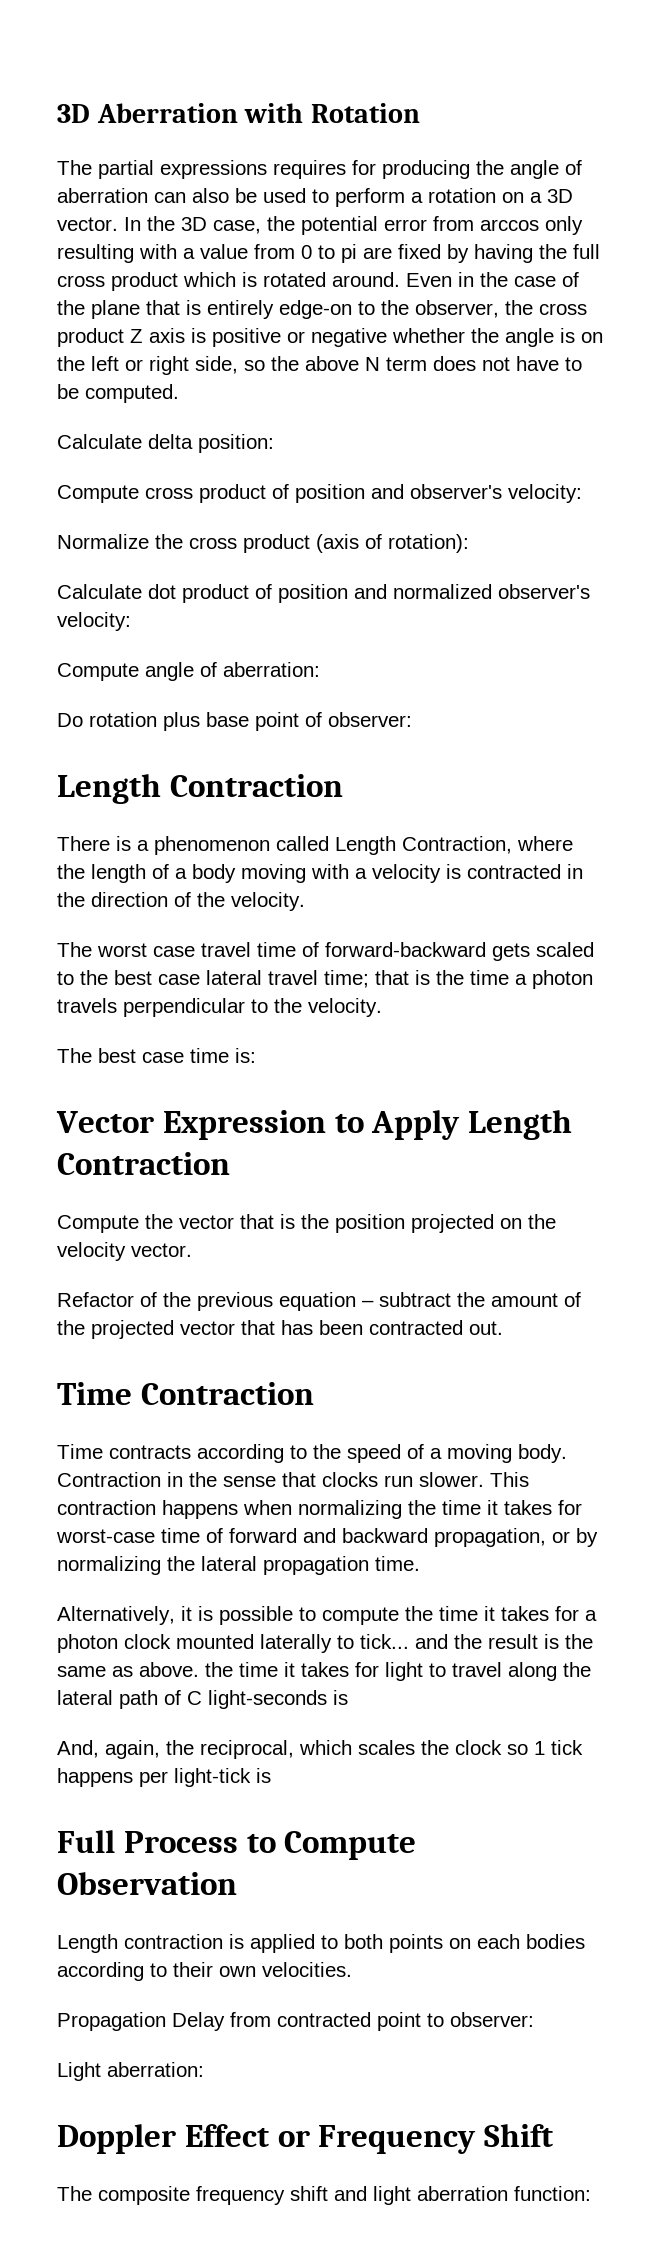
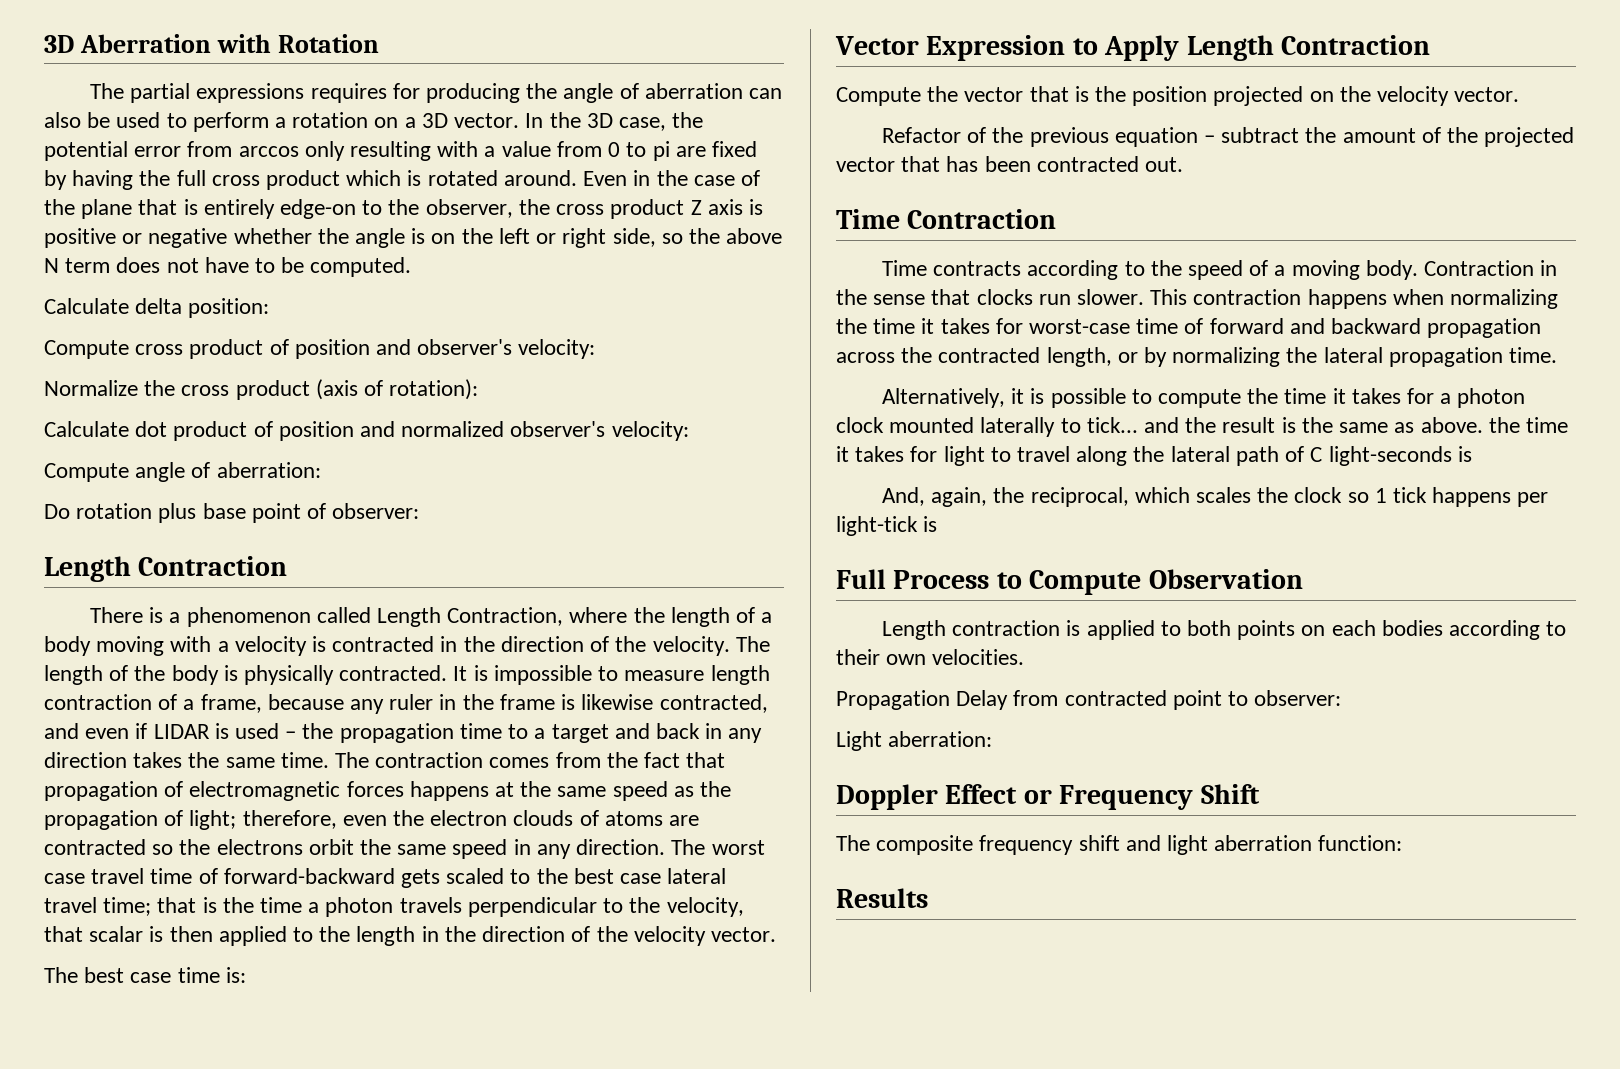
(305, 901) // -> [735,636,770,652] [44,665,770,685] [44,694,768,714] [44,723,763,743] [44,752,726,768] [44,781,732,801] [44,810,700,830] [44,839,666,859] The length of the body is physically contracted. It is impossible to measure length contraction of a frame, because any ruler in the frame is likewise contracted, and even if LIDAR is used – the propagation time to a target and back in any direction takes the same time. The contraction comes from the fact that propagation of electromagnetic forces happens at the same speed as the propagation of light; therefore, even the electron clouds of atoms are contracted so the electrons orbit the same speed in any direction.
[308,998,382,1017] velocity. -> [666,897,744,917] [44,926,776,946] velocity, that scalar is then applied to the length in the direction of the velocity vector.
[434,1528,546,1547] propagation, -> [1427,318,1542,338] [836,347,1112,367] propagation across the contracted length,
(591, 2193) none -> [836,888,928,908] // Results

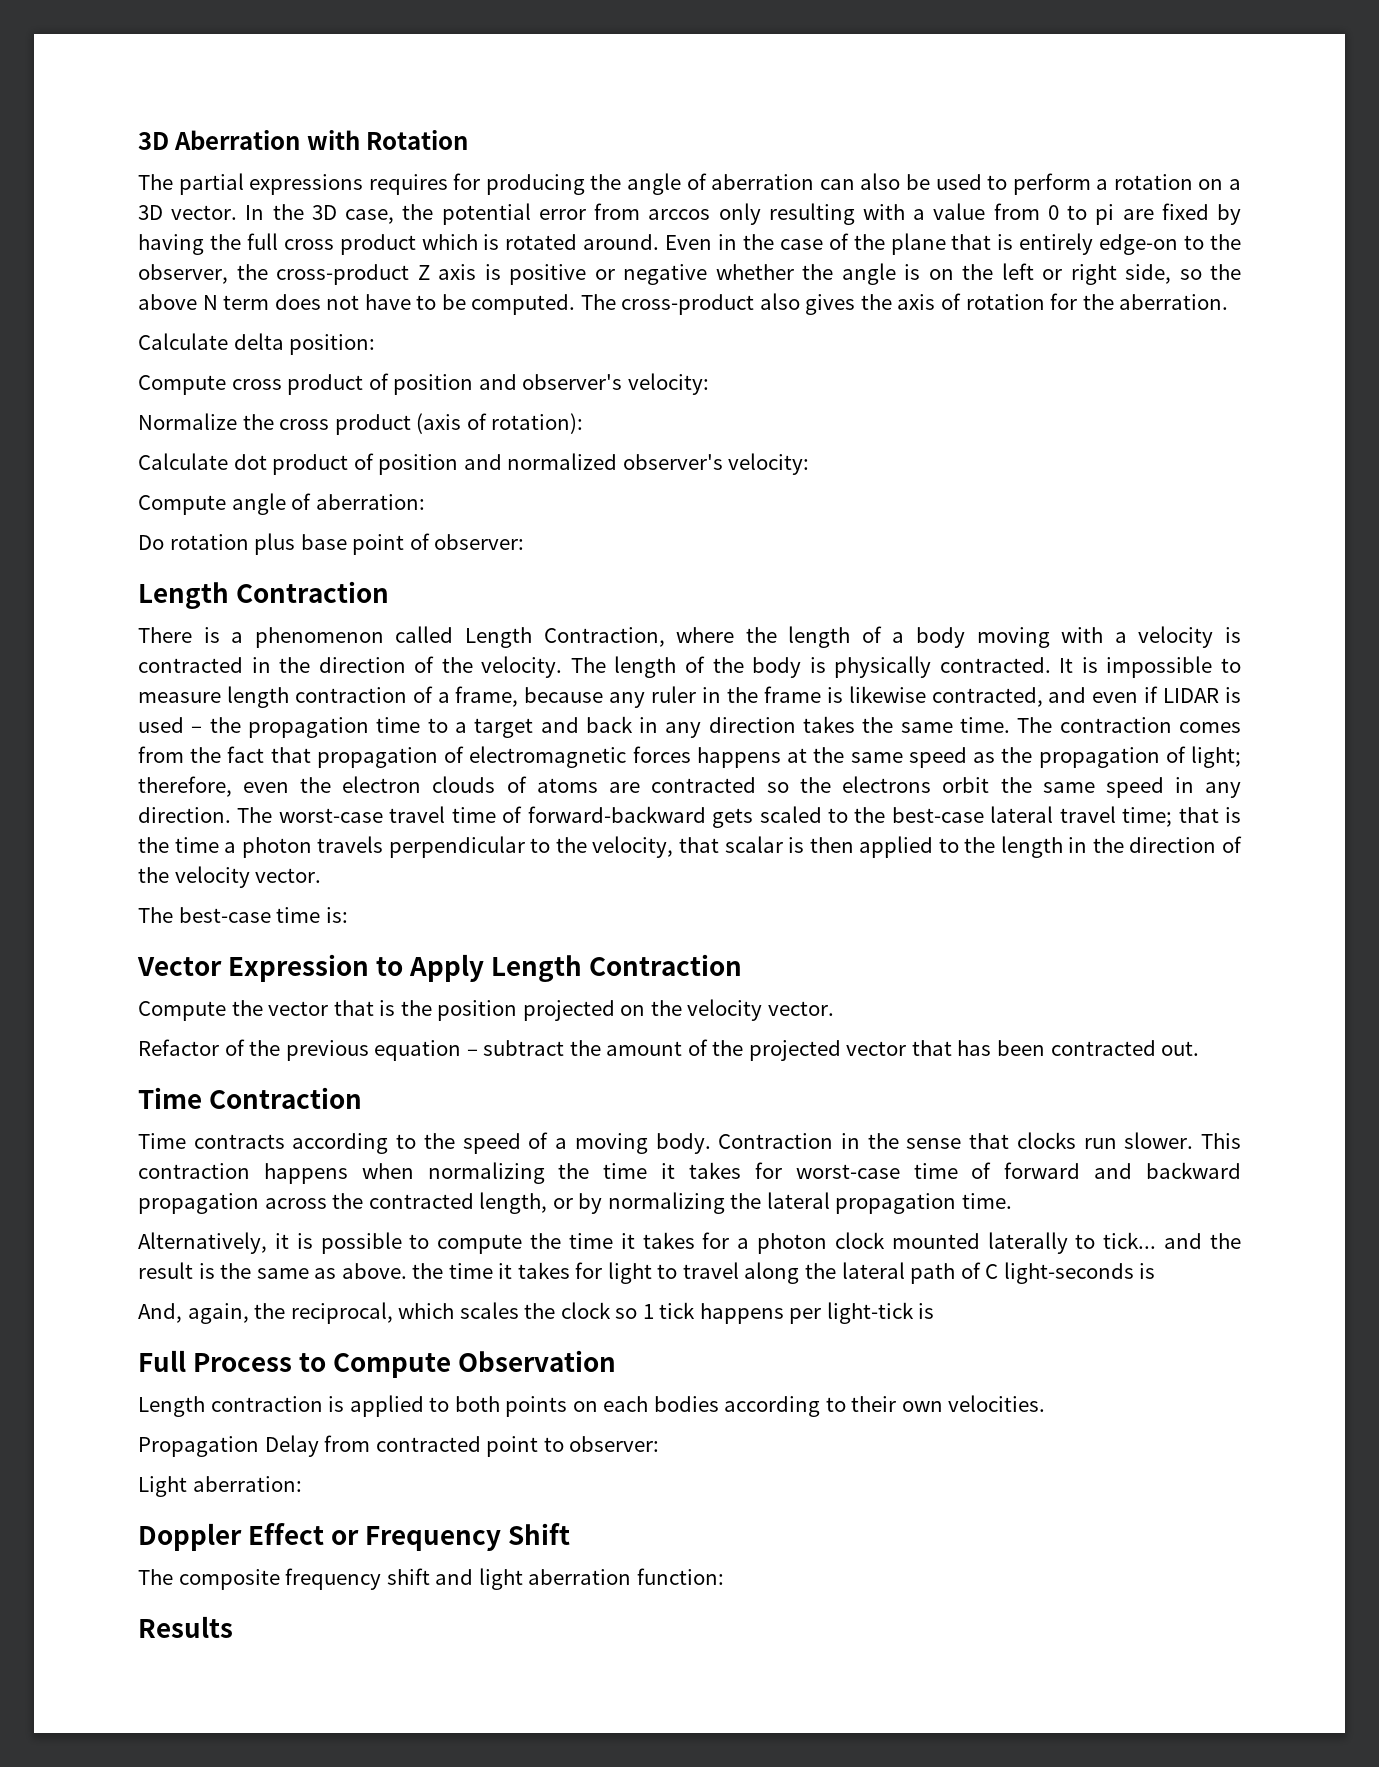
[556,199,685,219] cross product -> [276,264,409,285] cross-product
(412, 267) none -> [580,293,1229,315] The cross-product also gives the axis of rotation for the aberration.
[711,840,765,855] [44,873,85,884] worst case -> [278,808,383,823] worst-case
[573,868,662,884] best case -> [891,807,984,823] best-case
[84,967,172,983] best case -> [178,907,271,923] best-case

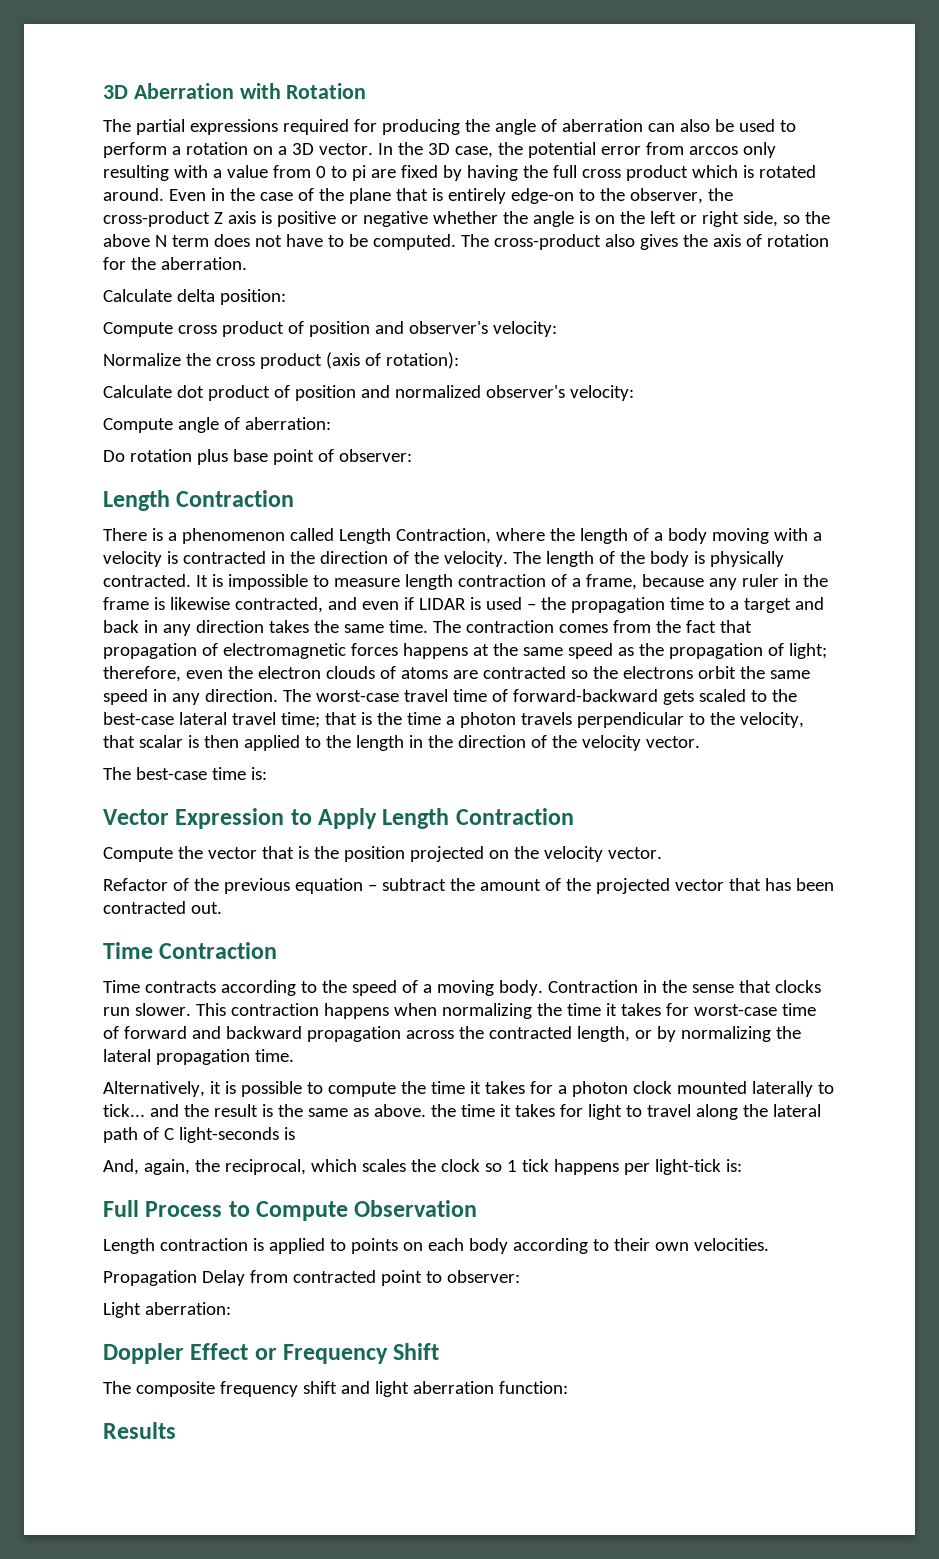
[368,174,448,195] requires -> [282,119,349,135] required
[918,1303,935,1319] is -> [725,1159,742,1172] is:
[454,1396,500,1412] both -> (346, 1245) none
[653,1396,719,1412] bodies -> [468,1238,508,1254] body

